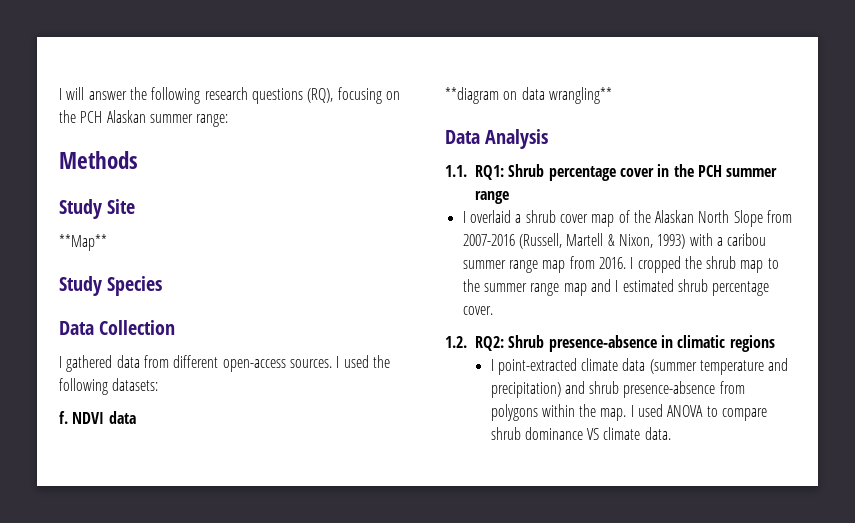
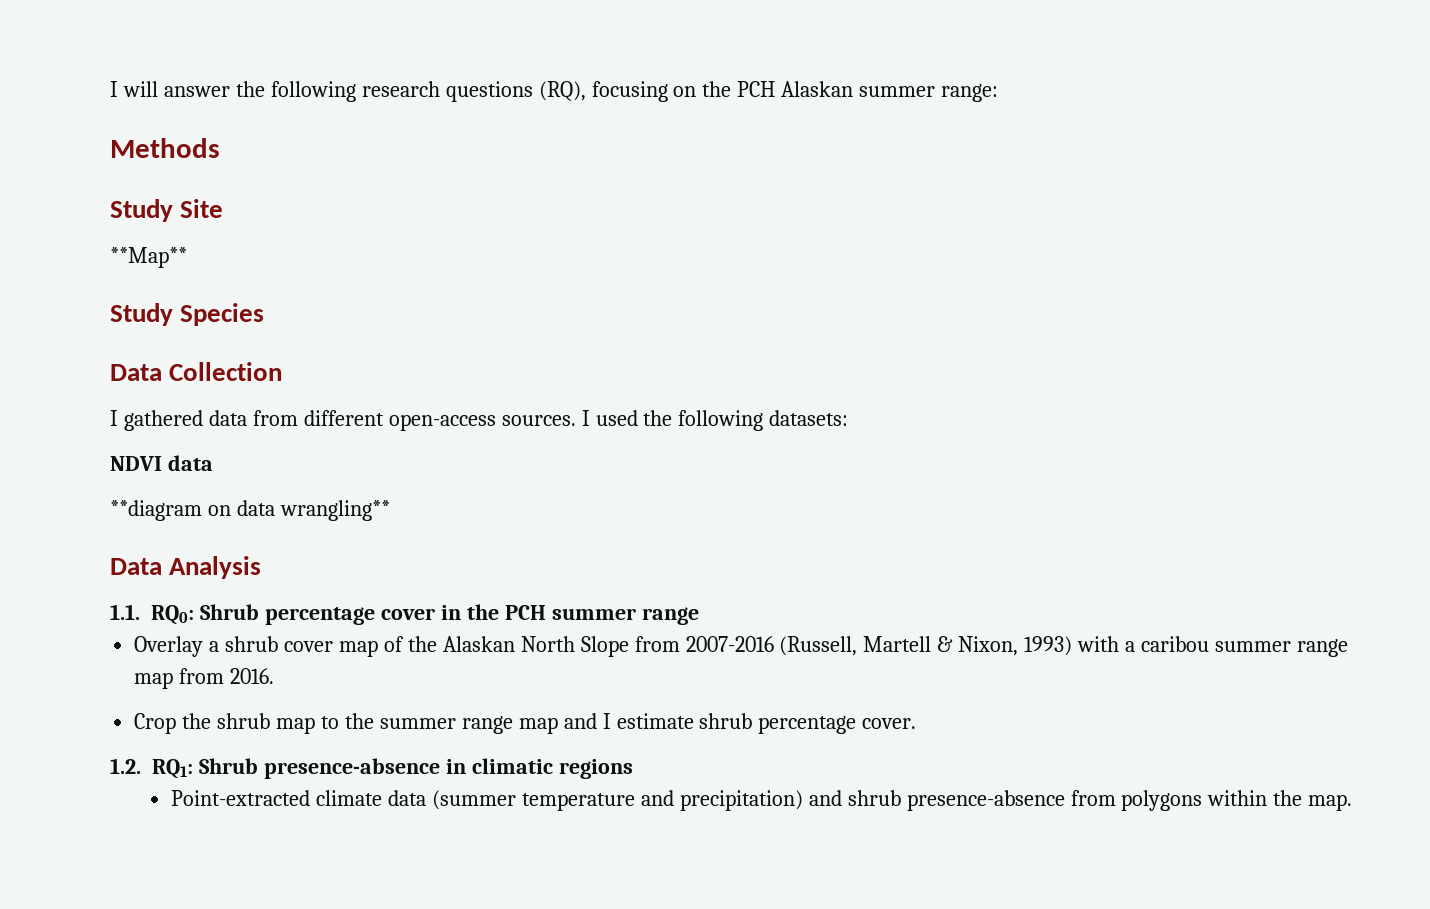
[59,411,68,424] f. -> (849, 418) none
[475,165,504,180] RQ1: -> [151,605,194,625] RQ0:
[462,210,511,223] I overlaid -> [134,636,204,657] Overlay
[630,256,681,273] I cropped -> [134,713,177,734] // Crop
[622,279,674,292] estimated -> [616,713,694,729] estimate
[475,336,504,351] RQ2: -> [152,759,193,779] RQ1:
[490,358,577,375] I point-extracted -> [171,790,311,806] Point-extracted
[630,404,768,421] [490,427,671,440] I used ANOVA to compare shrub dominance VS climate data. -> (1353, 802) none

